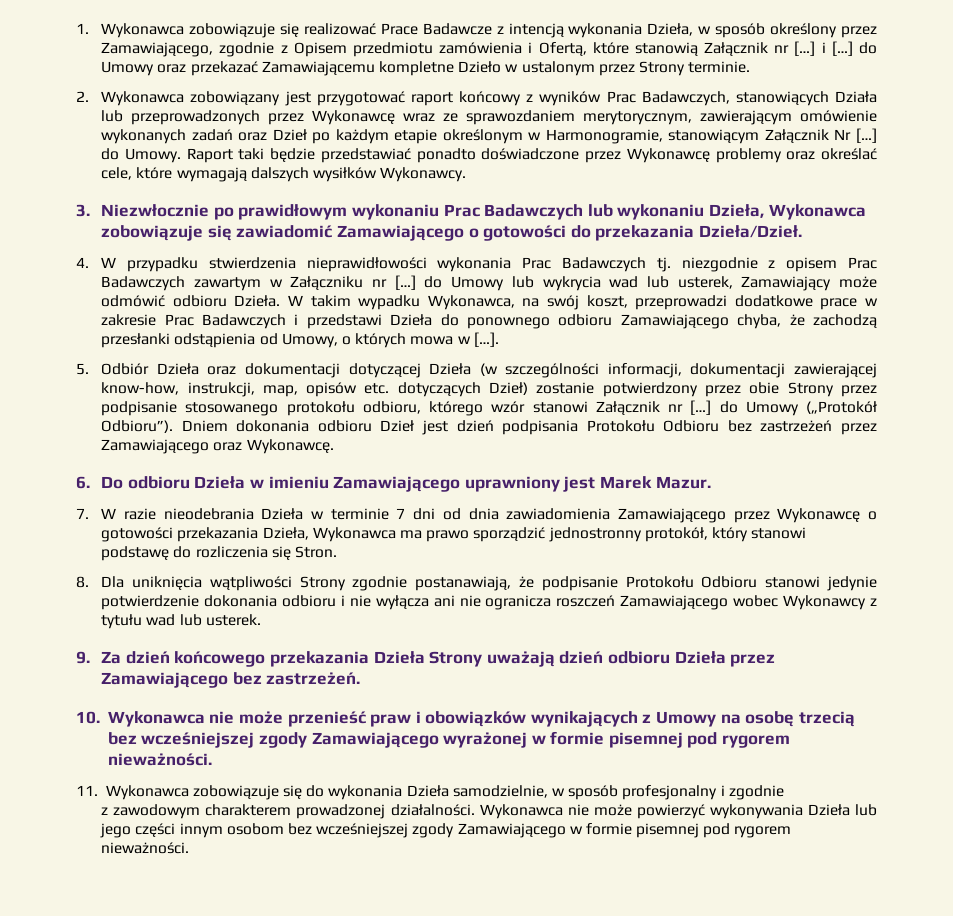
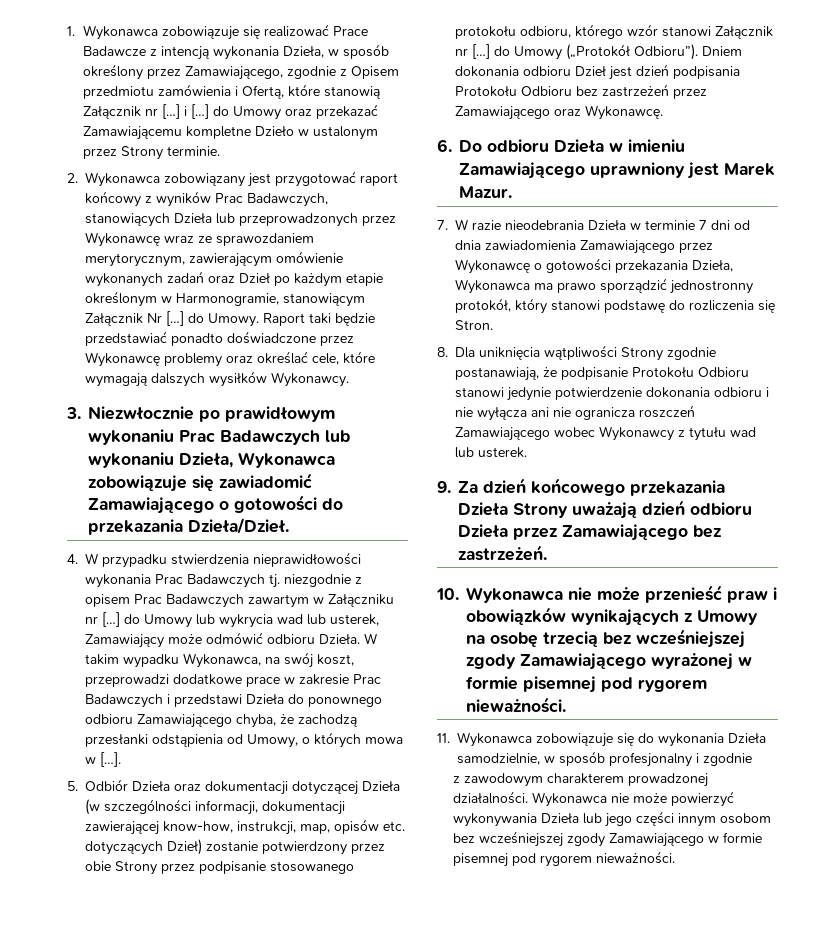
[834,91,877,103] Działa -> [174,213,212,224] Dzieła

